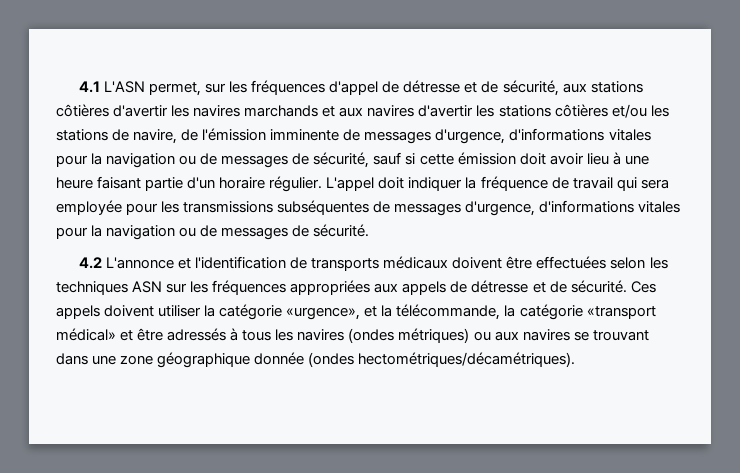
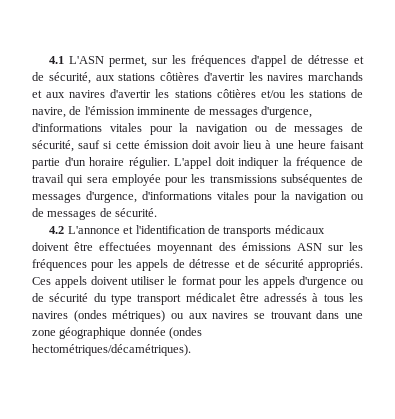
[610,257,668,269] [56,281,128,295] selon les techniques -> [157,242,291,254] moyennant des émissions
[290,280,399,295] appropriées aux -> [91,259,132,271] pour les
[570,280,627,293] sécurité. -> [264,259,364,271] sécurité appropriés.
[204,304,656,320] [56,328,134,341] la catégorie «urgence», et la télécommande, la catégorie «transport médical» et -> [168,276,364,288] [32,293,236,305] le format pour les appels d'urgence ou de sécurité du type transport médicalet

